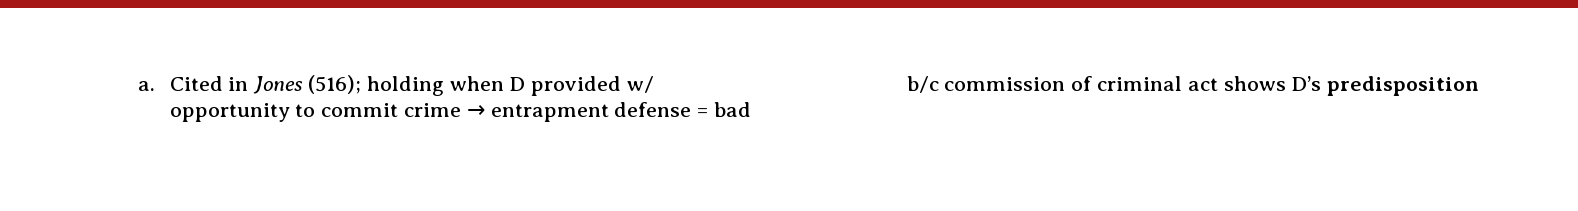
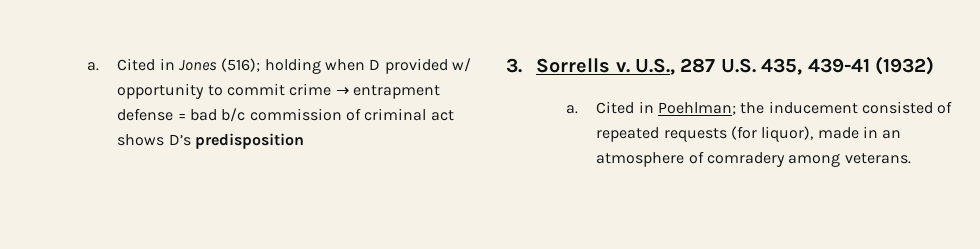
(1480, 86) none -> [506,56,934,75] [566,101,953,115] [596,126,902,142] [596,151,911,167] // 3. Sorrells v. U.S., 287 U.S. 435, 439-41 (1932) // a. Cited in Poehlman; the inducement consisted of repeated requests (for liquor), made in an atmosphere of comradery among veterans.

